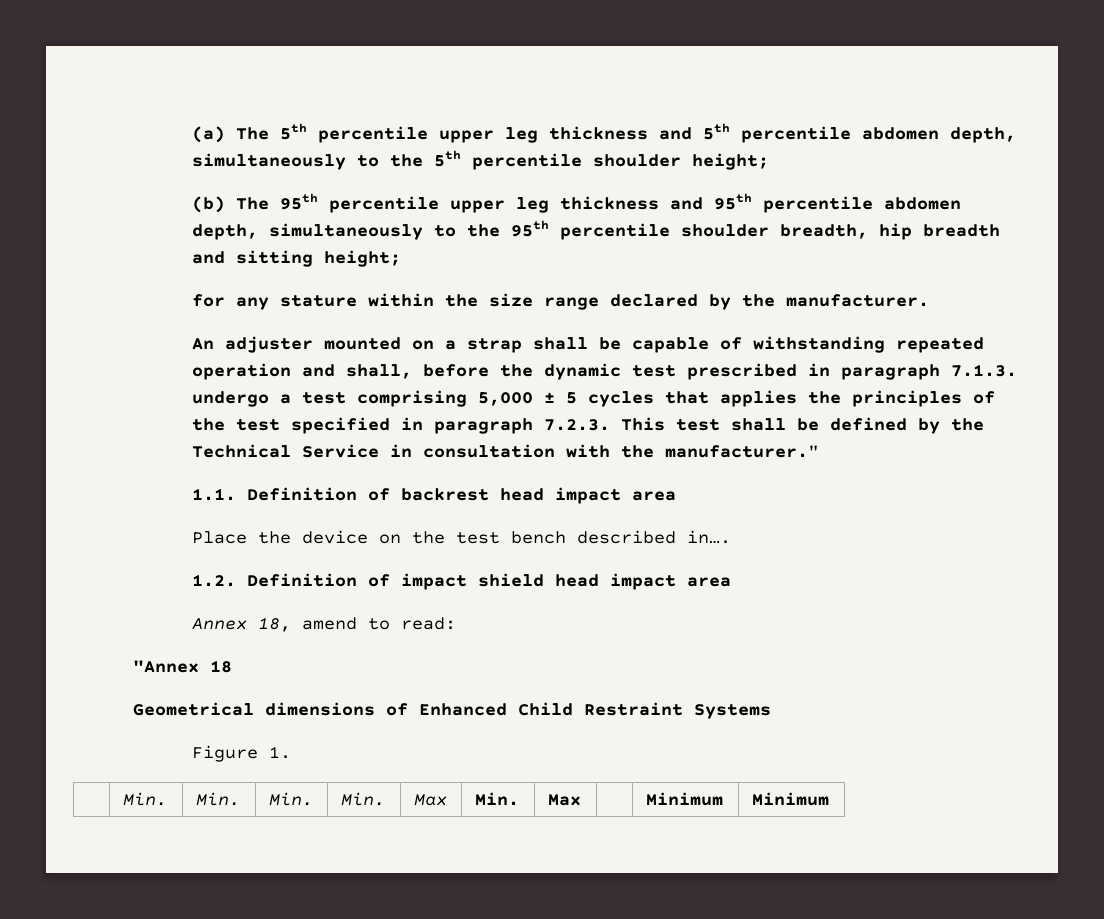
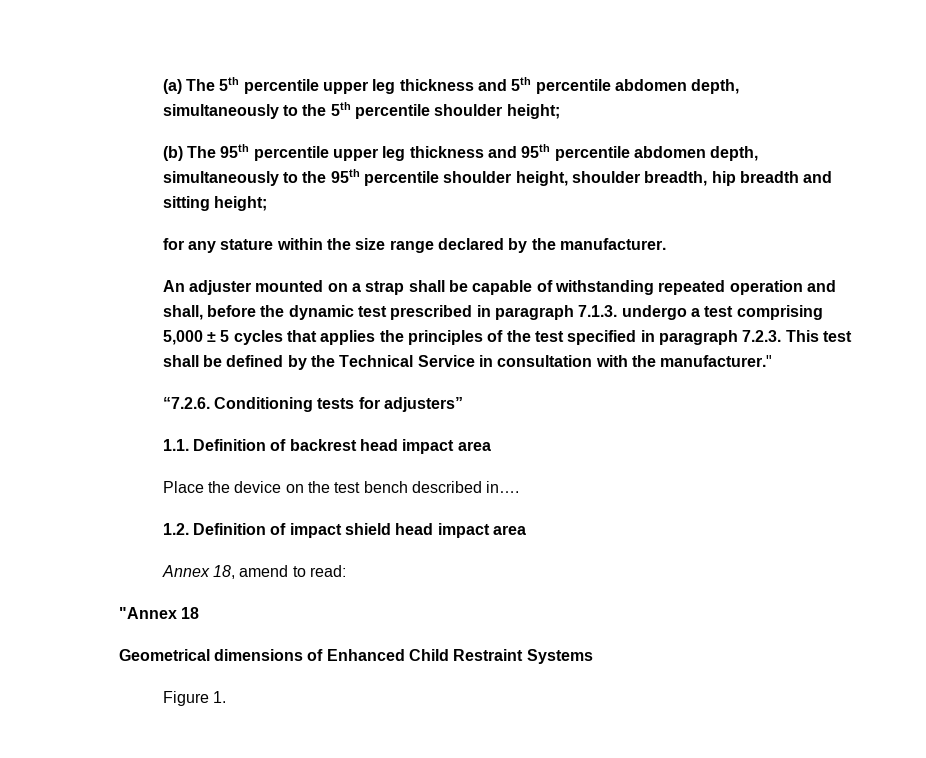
(770, 230) none -> [515,171,640,186] height, shoulder
(820, 451) none -> [162,397,463,412] // “7.2.6. Conditioning tests for adjusters”
[122,792,167,806] [195,792,240,806] [268,792,313,806] [340,792,385,806] [413,794,447,806] [474,792,519,806] [547,794,581,806] [645,792,723,806] [751,792,829,806] // | Min. | Min. | Min. | Min. | Max | Min. | Max | | Minimum | Minimum -> (227, 697) none

